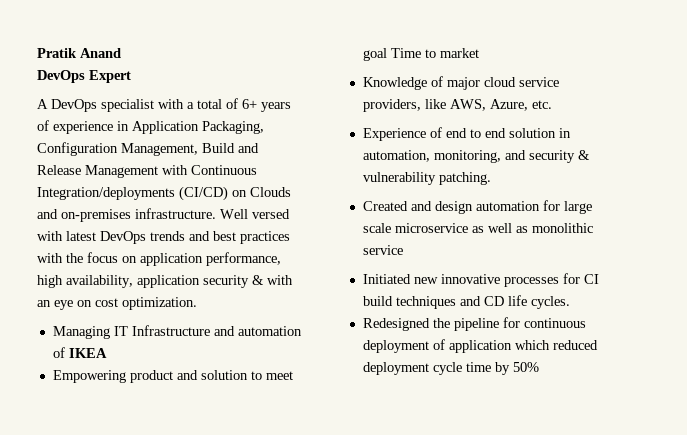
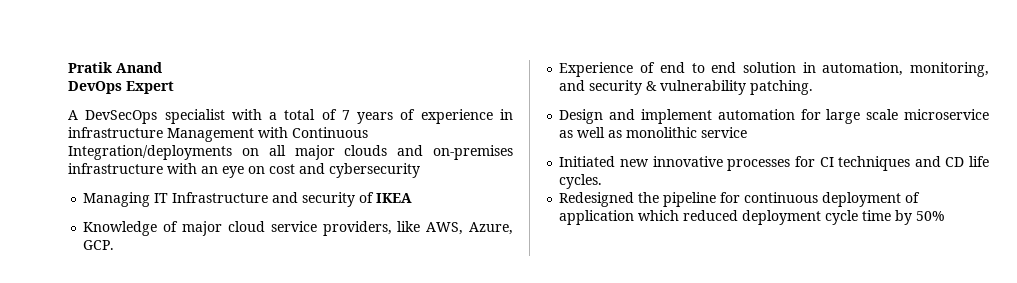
[51,99,97,112] DevOps -> [85,110,158,124] DevSecOps
[242,99,257,109] 6+ -> [341,110,350,120] 7
[132,121,264,134] [37,142,259,156] [37,165,257,178] [37,186,291,201] [37,208,290,222] [37,231,290,244] [37,252,281,266] [37,275,264,288] Application Packaging, Configuration Management, Build and Release Management with Continuous Integration/deployments (CI/CD) on Clouds and on-premises infrastructure. Well versed with latest DevOps trends and best practices with the focus on application performance, high availability, application security & -> [68,127,368,142] [68,145,513,160] [68,163,163,174] infrastructure Management with Continuous Integration/deployments on all major clouds and on-premises infrastructure
[122,297,197,310] optimization. -> [299,163,420,178] and cybersecurity
[237,326,302,336] automation -> [302,192,356,207] security
[52,370,293,383] [362,48,479,61] // Empowering product and solution to meet goal Time to market -> (413, 198) none
[531,100,552,109] etc. -> [83,240,115,250] GCP.
[362,201,473,214] Created and design -> [559,109,712,124] Design and implement
[362,296,393,306] build -> (834, 162) none

